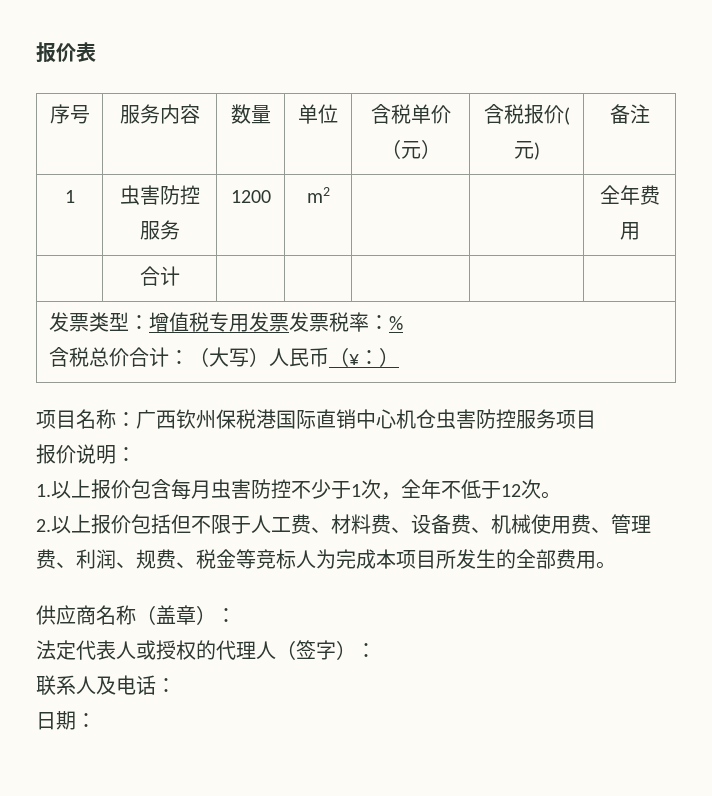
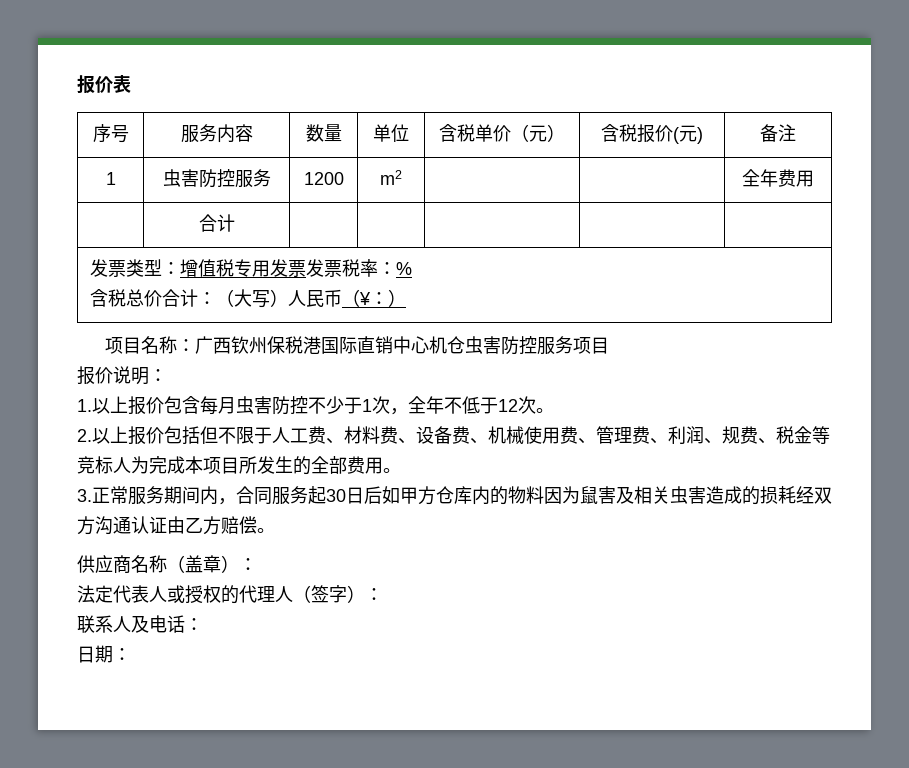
(616, 565) none -> [77,486,832,505] [77,516,275,535] // 3.正常服务期间内，合同服务起30日后如甲方仓库内的物料因为鼠害及相关虫害造成的损耗经双方沟通认证由乙方赔偿。

